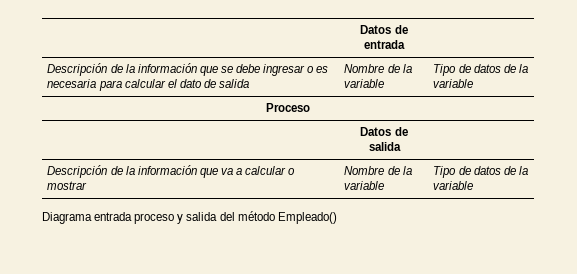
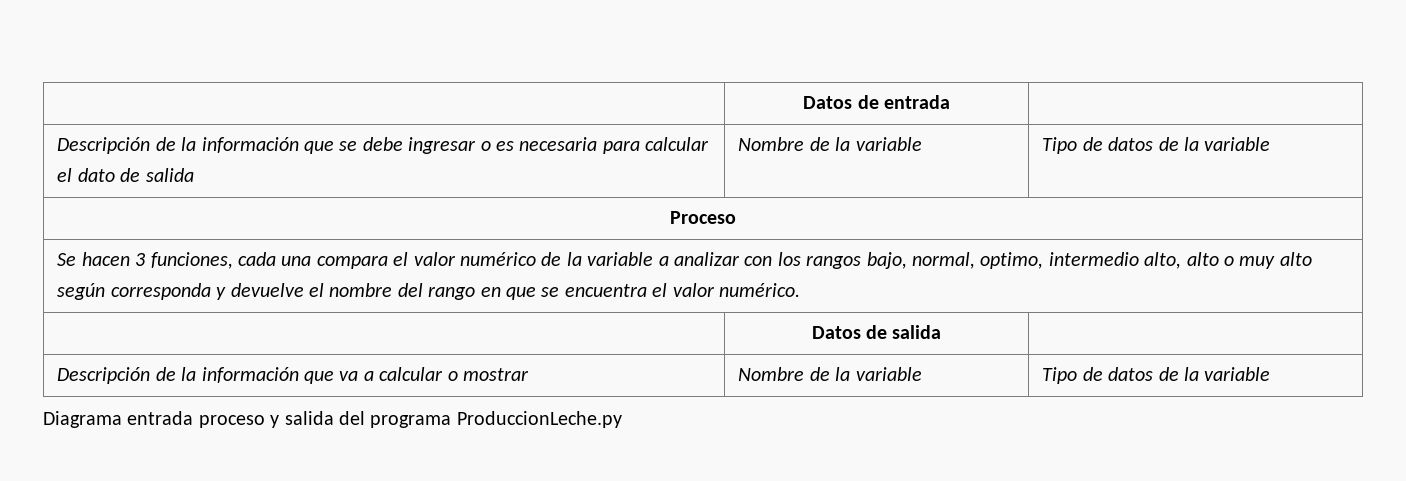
(310, 107) none -> [57,252,1312,269] [57,283,801,300] // Se hacen 3 funciones, cada una compara el valor numérico de la variable a analizar con los rangos bajo, normal, optimo, intermedio alto, alto o muy alto según corresponda y devuelve el nombre del rango en que se encuentra el valor numérico.
[237,211,337,224] método Empleado() -> [370,411,622,428] programa ProduccionLeche.py

